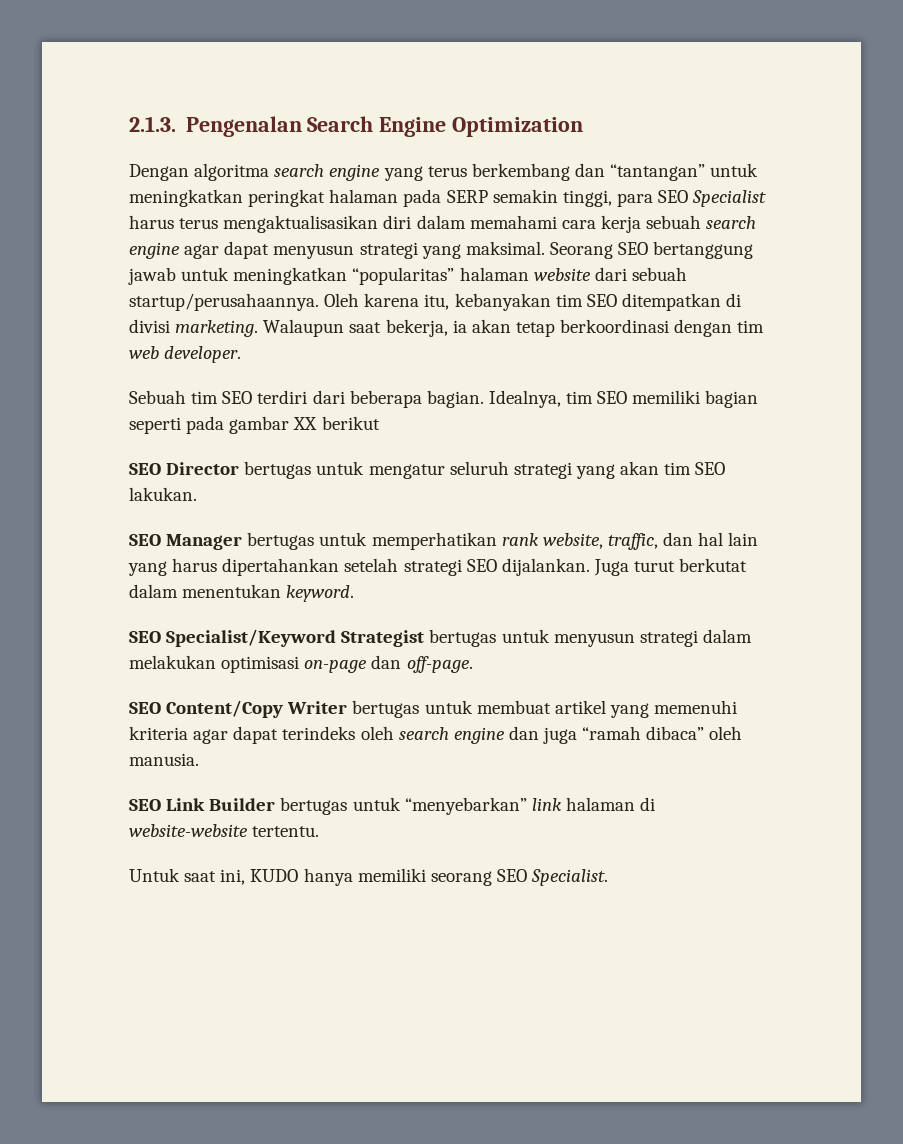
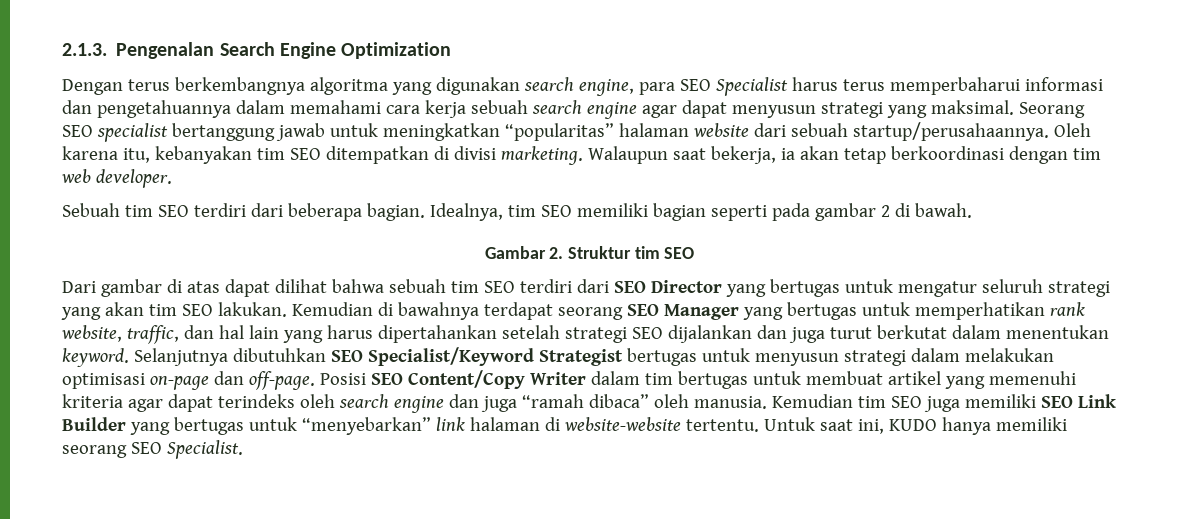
[194,163,759,181] [129,189,612,207] algoritma search engine yang terus berkembang dan “tantangan” untuk meningkatkan peringkat halaman pada SERP semakin tinggi, -> [127,77,634,96] terus berkembangnya algoritma yang digunakan search engine,
[223,215,412,233] mengaktualisasikan diri -> [889,77,1103,95] [62,100,231,118] memperbaharui informasi dan pengetahuannya
(649, 248) none -> [96,123,168,142] specialist
[293,416,380,430] XX berikut // -> [880,203,972,218] [484,246,695,259] [62,279,609,297] 2 di bawah. // Gambar 2. Struktur tim SEO // Dari gambar di atas dapat dilihat bahwa sebuah tim SEO terdiri dari
(240, 468) none -> [725,284,766,297] yang
(197, 494) // -> [291,302,623,320] Kemudian di bawahnya terdapat seorang
(243, 542) none -> [742,307,783,320] yang
[501,558,629,576] dijalankan. Juga -> [667,325,825,343] dijalankan dan juga
(355, 593) // -> [133,348,326,366] Selanjutnya dibutuhkan
(473, 664) // -> [319,373,366,385] Posisi
(348, 707) none -> [590,371,673,385] dalam tim
(199, 759) // -> [771,394,1036,412] Kemudian tim SEO juga memiliki
(276, 804) none -> [129,422,170,435] yang
(320, 831) // -> (759, 425) none

